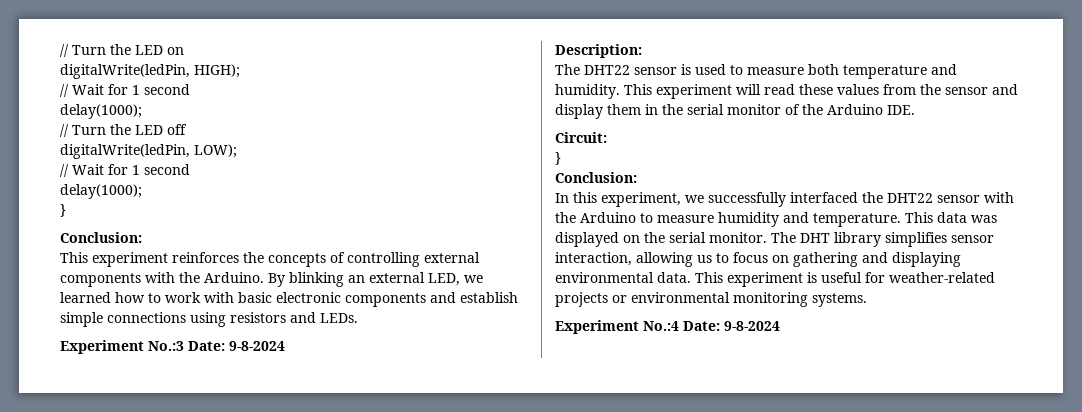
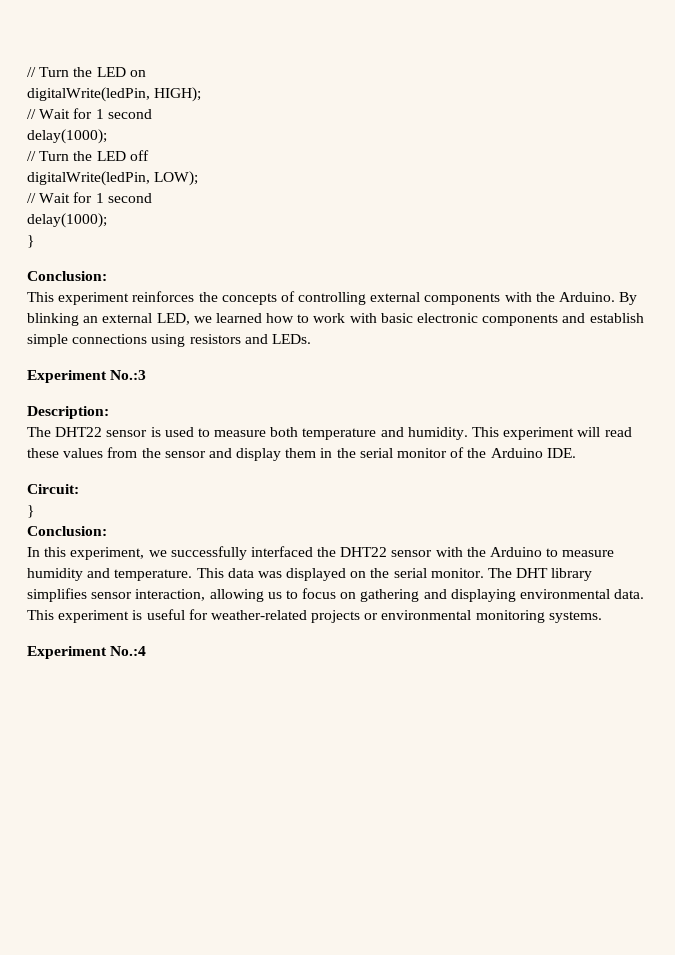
[188,341,285,351] Date: 9-8-2024 -> (147, 375) none
[683,321,780,331] Date: 9-8-2024 -> (147, 651) none

